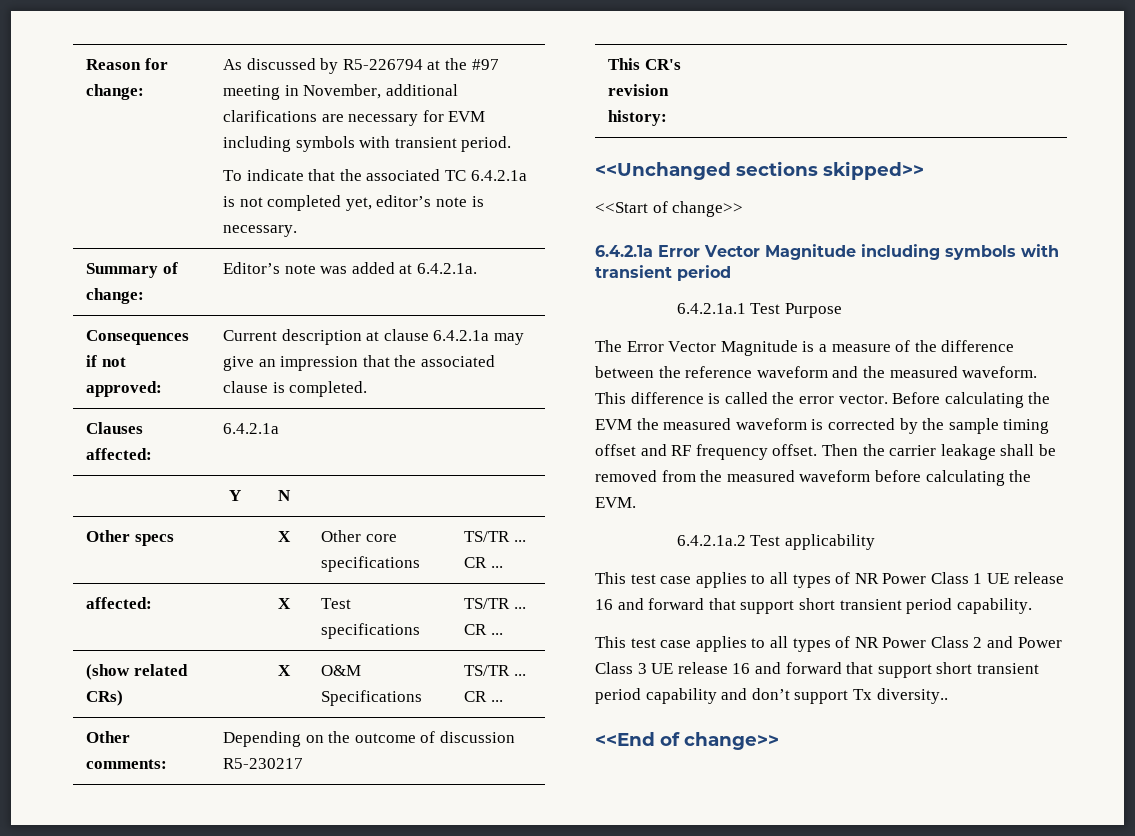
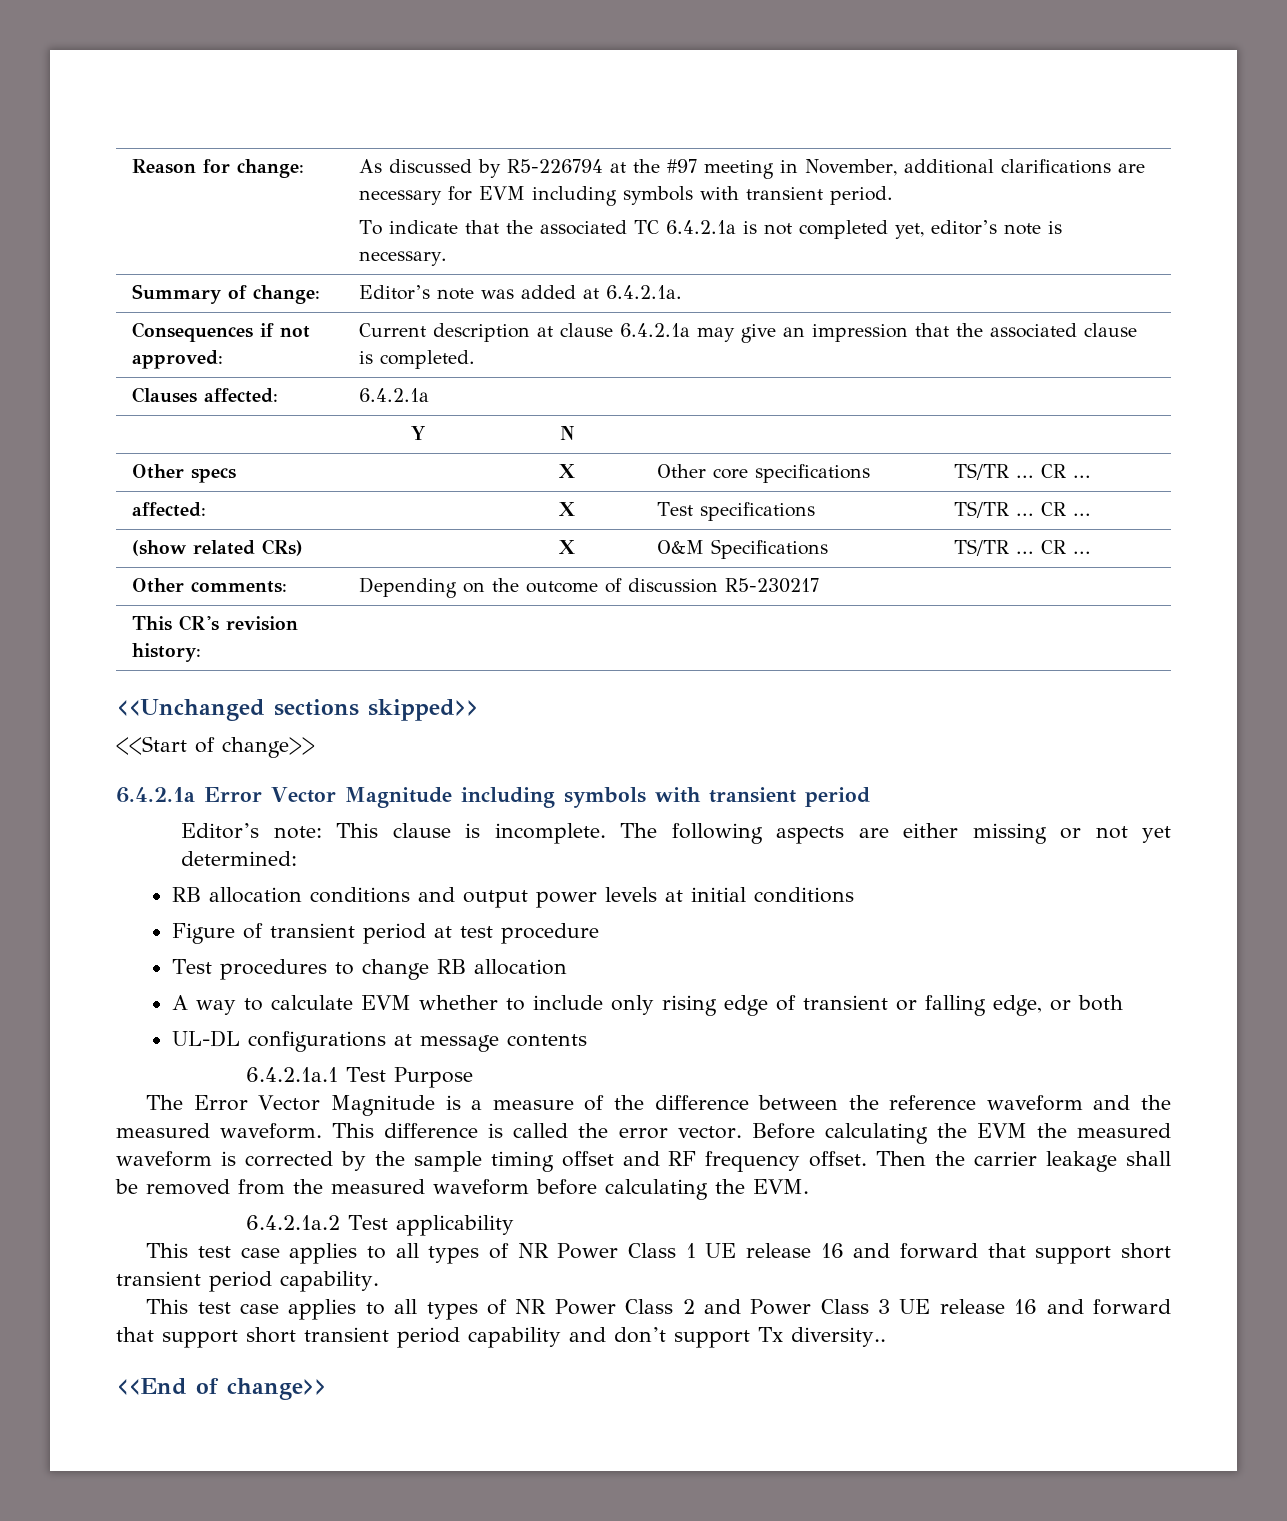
(731, 273) none -> [181,823,1171,844] [181,851,298,866] [172,887,855,908] [172,923,600,944] [172,959,568,980] [172,995,1124,1016] [172,1030,588,1052] // Editor’s note: This clause is incomplete. The following aspects are either missing or not yet determined: // RB allocation conditions and output power levels at initial conditions // Figure of transient period at test procedure // Test procedures to change RB allocation // A way to calculate EVM whether to include only rising edge of transient or falling edge, or both // UL-DL configurations at message contents

